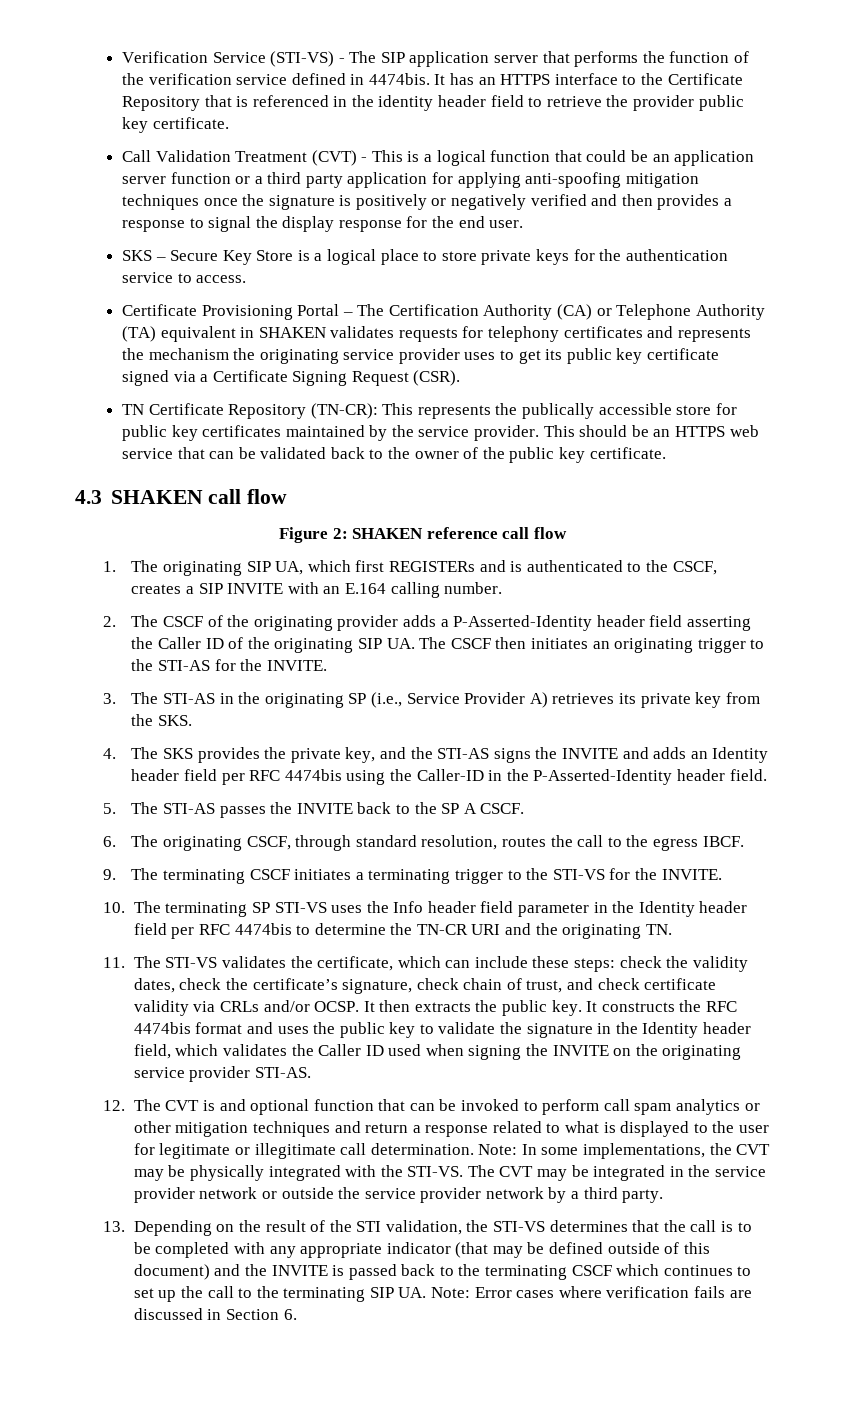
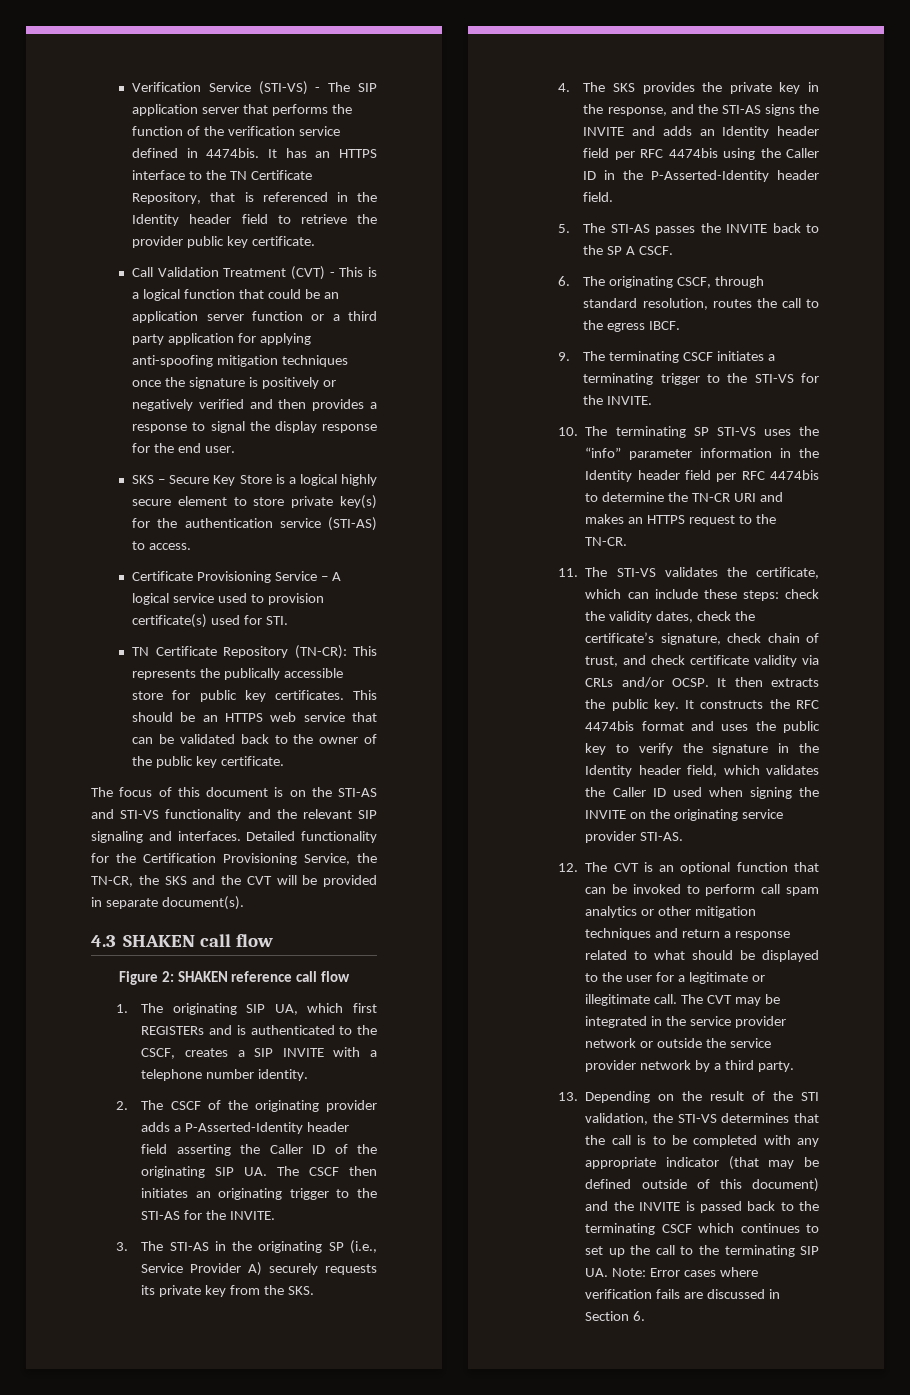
[667,73,743,85] [121,96,200,111] Certificate Repository -> [229,170,312,180] [132,192,202,204] TN Certificate Repository,
[378,95,434,111] identity -> [132,214,180,226] Identity
[380,249,419,265] place -> [341,474,377,486] [132,496,227,506] highly secure element
[536,249,570,265] keys -> [340,495,377,509] key(s)
(173, 277) none -> [328,517,377,531] (STI-AS)
[297,304,765,320] [121,326,751,342] [121,348,720,364] [121,370,461,386] Portal – The Certification Authority (CA) or Telephone Authority (TA) equivalent in SHAKEN validates requests for telephony certificates and represents the mechanism the originating service provider uses to get its public key certificate signed via a Certificate Signing Request (CSR). -> [275,571,341,581] [132,593,324,605] [132,614,288,628] Service – A logical service used to provision certificate(s) used for STI.
[202,425,540,441] certificates maintained by the service provider. -> [274,690,344,700] certificates.
(666, 453) none -> [91,787,377,797] [91,809,377,821] [91,831,377,843] [91,853,377,865] [91,875,377,887] [91,896,244,910] // The focus of this document is on the STI-AS and STI-VS functionality and the relevant SIP signaling and interfaces. Detailed functionality for the Certification Provisioning Service, the TN-CR, the SKS and the CVT will be provided in separate document(s).
[323,582,503,598] an E.164 calling number. -> [370,1050,377,1057] [141,1069,309,1081] a telephone number identity.
[552,693,615,704] retrieves -> [269,1263,377,1275] securely requests
[345,747,376,763] key, -> [779,82,819,94] [583,104,667,116] key in the response,
[416,769,484,781] Caller-ID -> [786,148,819,158] [583,171,597,180] Caller ID
[393,901,590,917] Info header field parameter -> [585,447,773,460] “info” parameter information
[535,923,672,939] the originating TN. -> [585,514,777,526] [585,537,628,546] makes an HTTPS request to the TN-CR.
[438,1022,496,1034] validate -> [638,743,673,755] verify
[219,1099,246,1111] and -> [659,865,675,872] an
[603,1122,616,1133] is -> [692,950,756,960] should be
(155, 1149) none -> [678,975,686,982] a
[340,1143,771,1159] [133,1165,464,1181] call determination. Note: In some implementations, the CVT may be physically integrated with the STI-VS. -> [654,994,678,1004] call.

